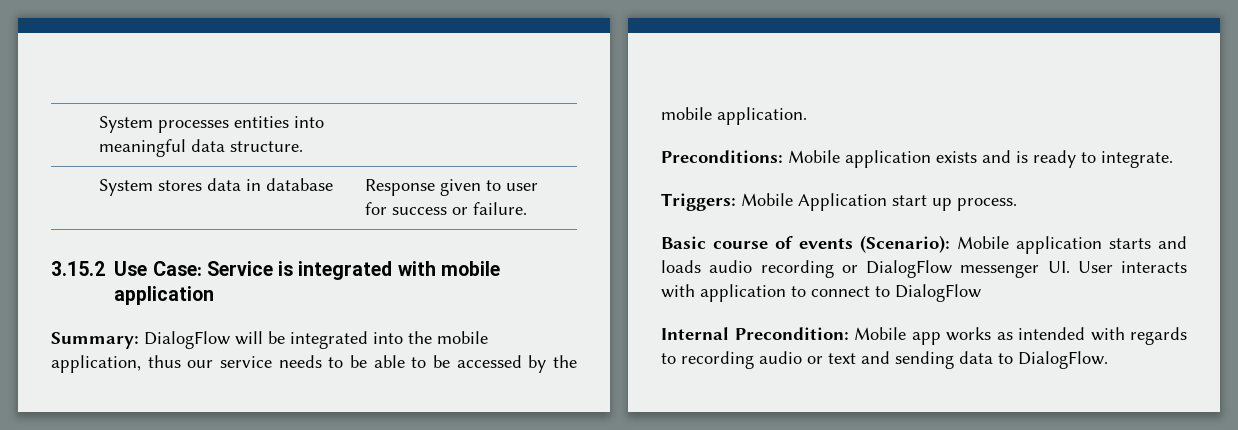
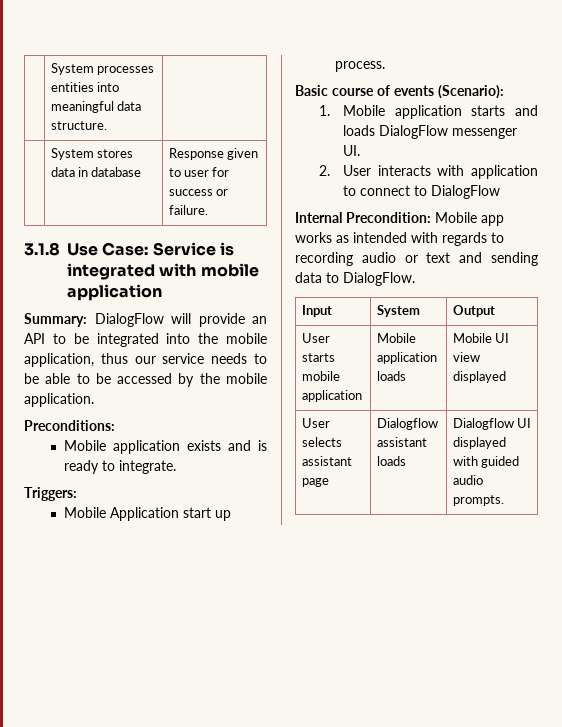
[51,261,105,276] 3.15.2 -> [24,242,60,256] 3.1.8
(263, 338) none -> [198,313,267,327] [24,333,66,344] provide an API to
(783, 156) none -> (115, 425) //
(736, 202) none -> (77, 494) //
(950, 244) none -> [319,105,331,116] // 1.
[709,260,858,278] audio recording or -> (376, 130) none
(1070, 267) none -> [319,165,331,176] // 2.
(1108, 360) none -> [301,305,332,317] [376,305,420,317] [452,305,495,317] [301,333,330,343] [301,353,335,362] [301,371,340,381] [301,390,362,402] [376,333,416,343] [376,352,437,364] [376,371,406,381] [452,333,510,343] [452,352,480,362] [452,371,506,383] [301,418,330,428] [301,437,342,447] [301,456,352,466] [301,478,329,487] [376,418,438,430] [376,437,427,447] [376,456,406,466] [452,418,532,430] [452,437,506,449] [452,456,520,468] [452,475,483,485] [452,495,504,506] // Input | System | Output // User starts mobile application | Mobile application loads | Mobile UI view displayed // User selects assistant page | Dialogflow assistant loads | Dialogflow UI displayed with guided audio prompts.

